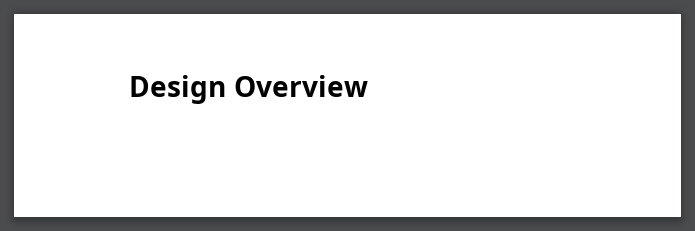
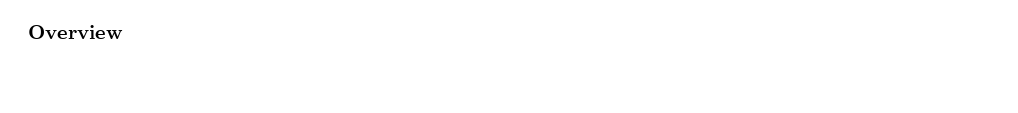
[129,75,226,104] Design -> (28, 32) none

